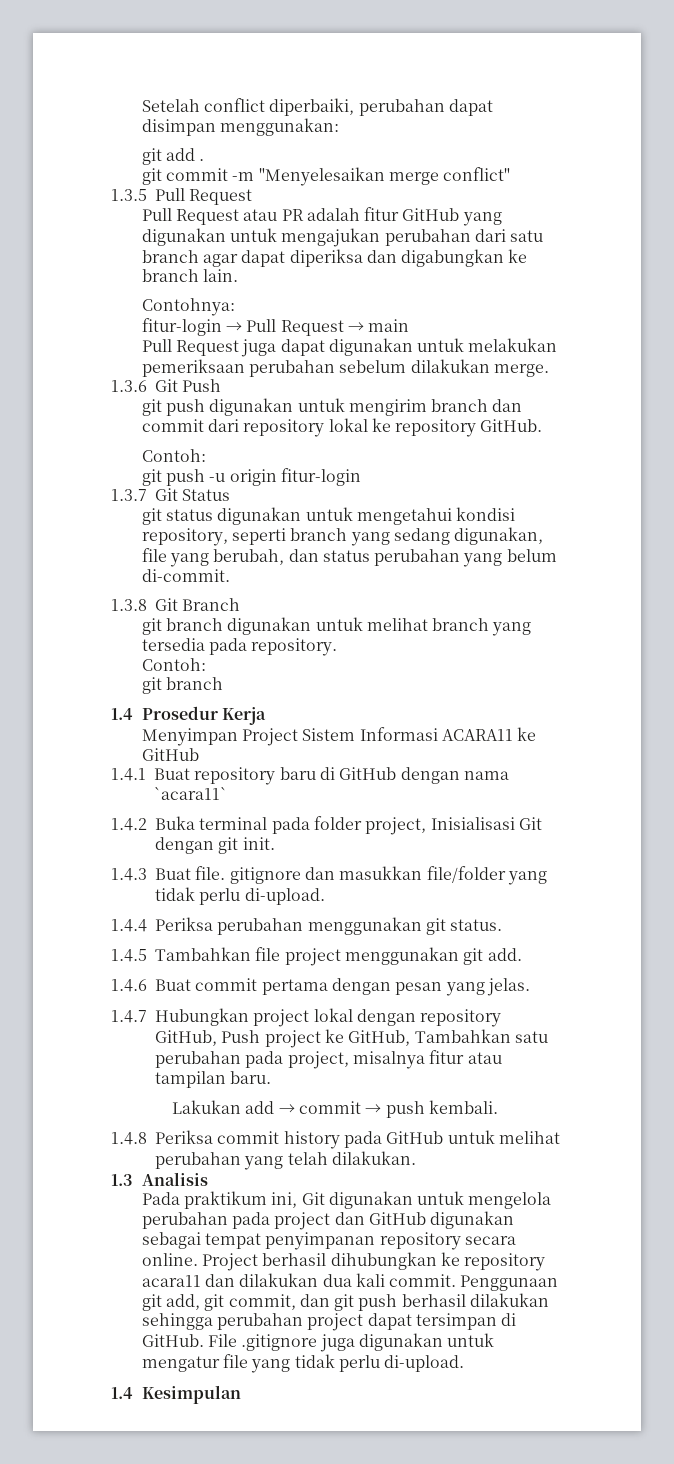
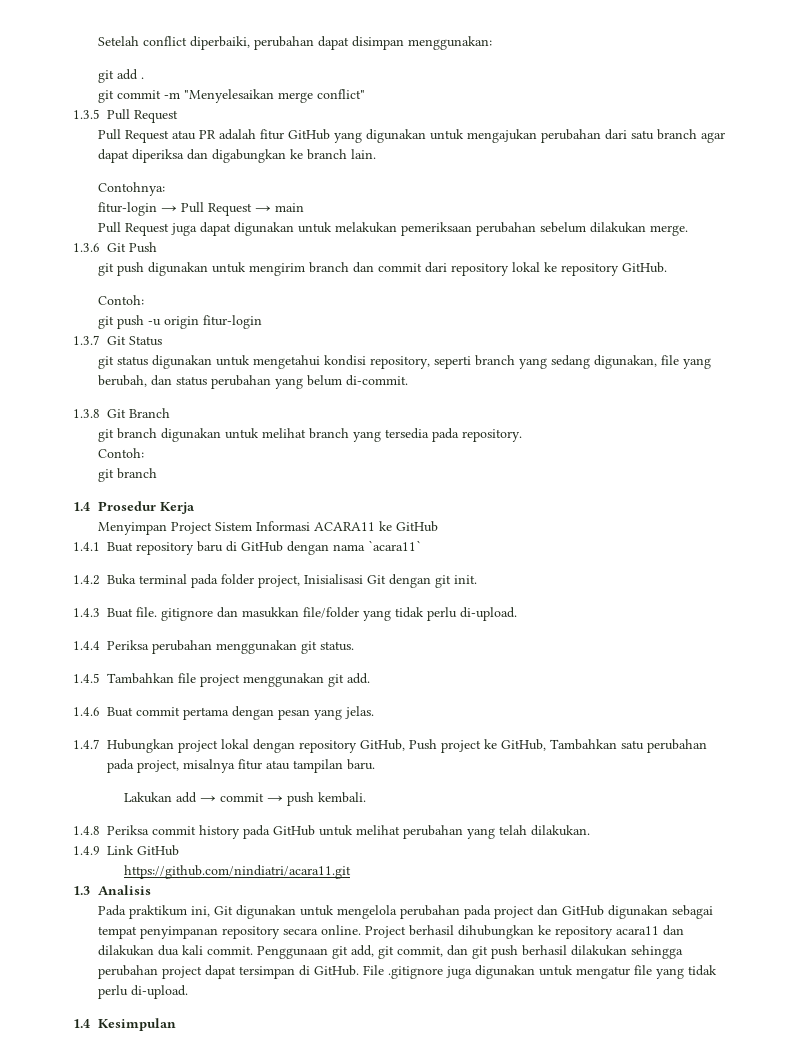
(416, 1158) none -> [73,845,179,856] [123,865,351,879] // 1.4.9 Link GitHub // https://github.com/nindiatri/acara11.git

